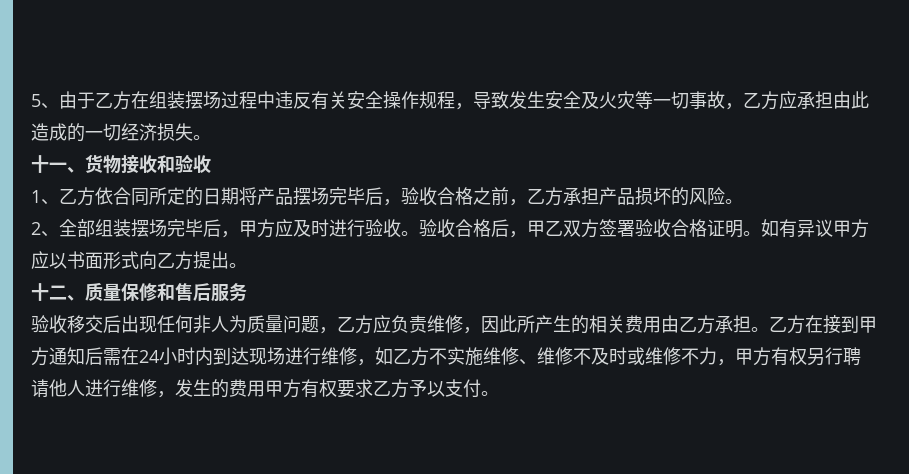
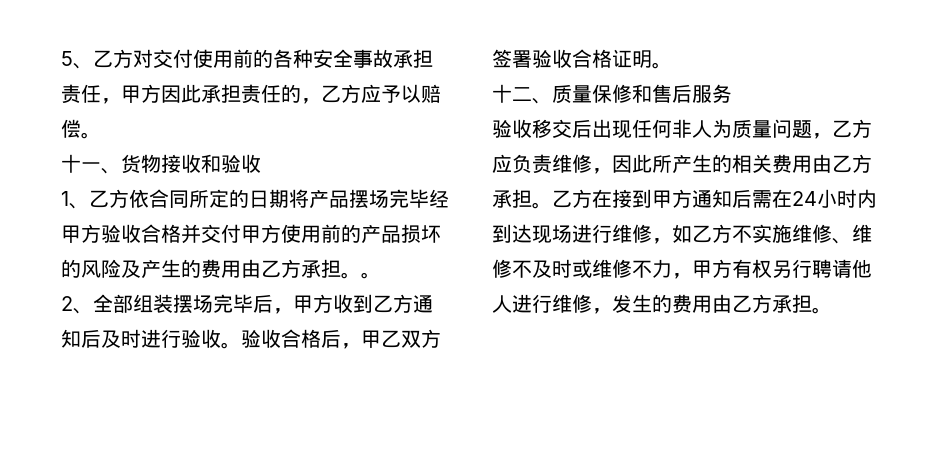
[59,91,869,110] [31,123,193,142] 由于乙方在组装摆场过程中违反有关安全操作规程，导致发生安全及火灾等一切事故，乙方应承担由此造成的一切经济损失 -> [93,49,433,68] [61,84,441,104] [61,119,81,138] 乙方对交付使用前的各种安全事故承担责任，甲方因此承担责任的，乙方应予以赔偿
[365,187,725,206] 后，验收合格之前，乙方承担产品损坏的风险 -> [429,189,449,208] [61,224,441,244] [61,259,361,279] 经甲方验收合格并交付甲方使用前的产品损坏的风险及产生的费用由乙方承担。
[275,219,293,237] 应 -> [333,294,433,313] [61,329,101,348] 收到乙方通知后
[761,219,869,238] [31,251,247,270] 如有异议甲方应以书面形式向乙方提出。 -> (672, 65) none
[265,379,481,398] 甲方有权要求乙方予以支付 -> [712,294,812,313] 由乙方承担

